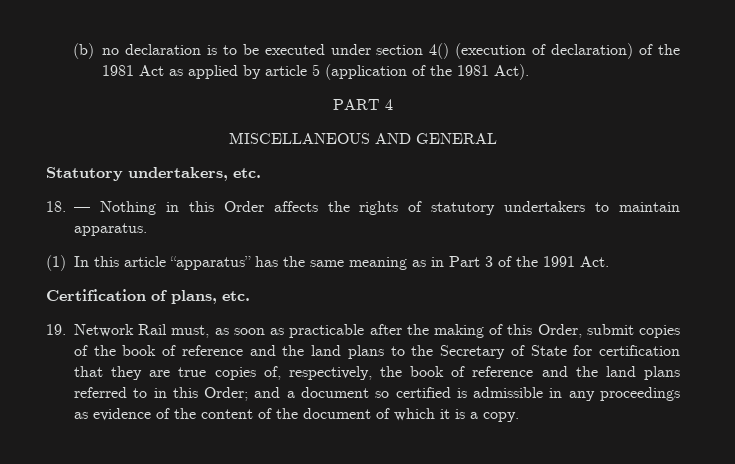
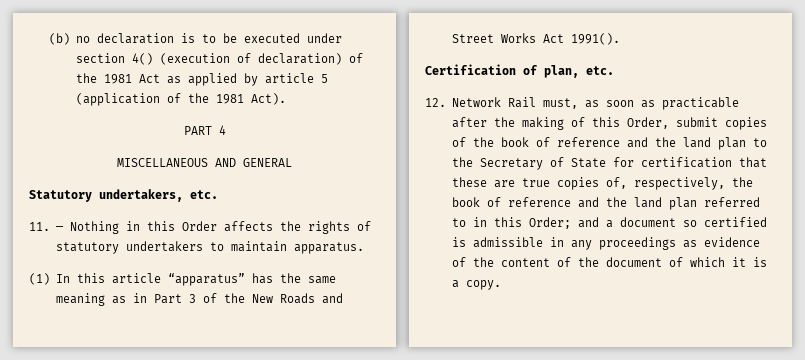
[46,201,66,212] 18. -> [29,222,50,231] 11.
[543,256,609,267] 1991 Act. -> [251,293,343,304] [451,33,620,45] New Roads and Street Works Act 1991().
[171,290,250,304] [46,324,66,335] plans, etc. // 19. -> [544,65,614,78] [425,98,446,107] plan, etc. // 12.
[347,345,384,359] plans -> [717,137,746,150] plan
[111,366,143,380] they -> [451,177,487,187] these
[644,366,680,380] plans -> [668,197,697,210] plan

